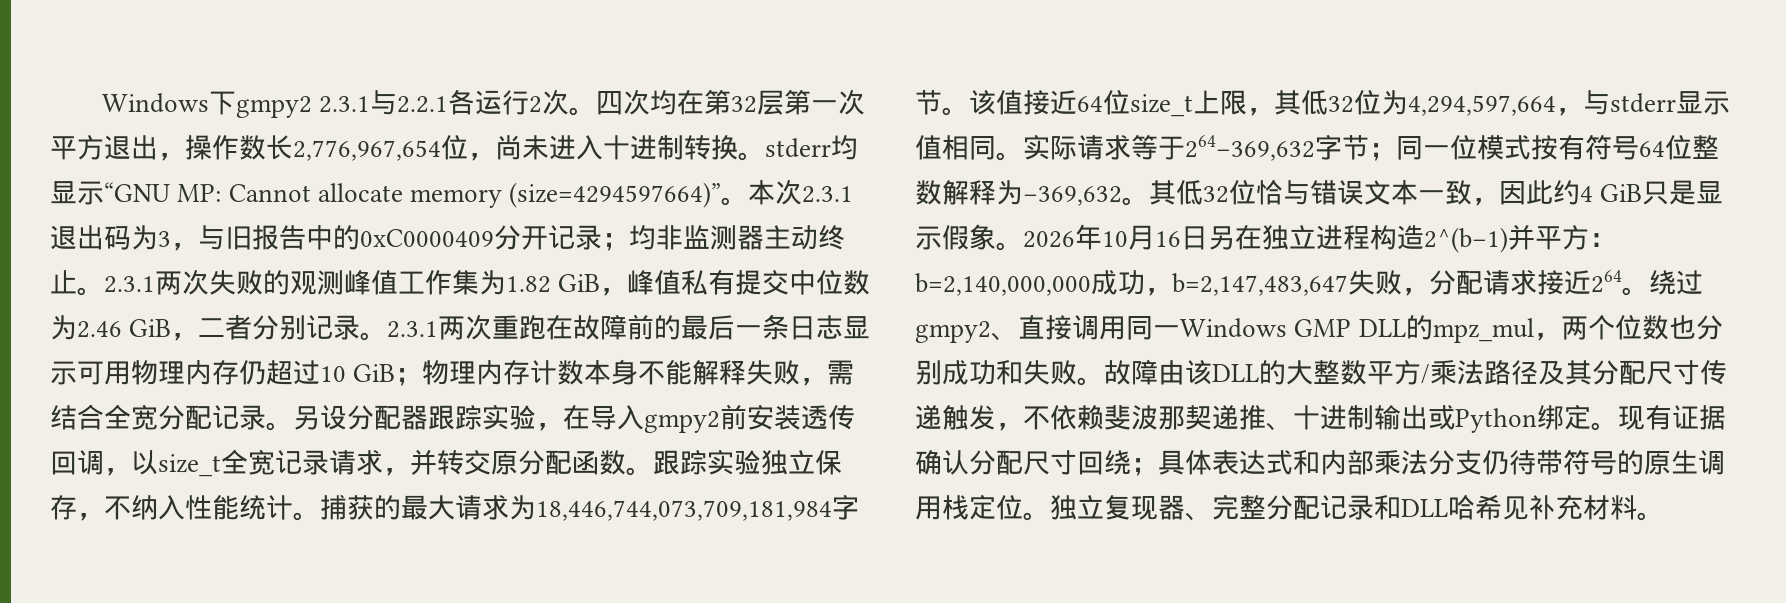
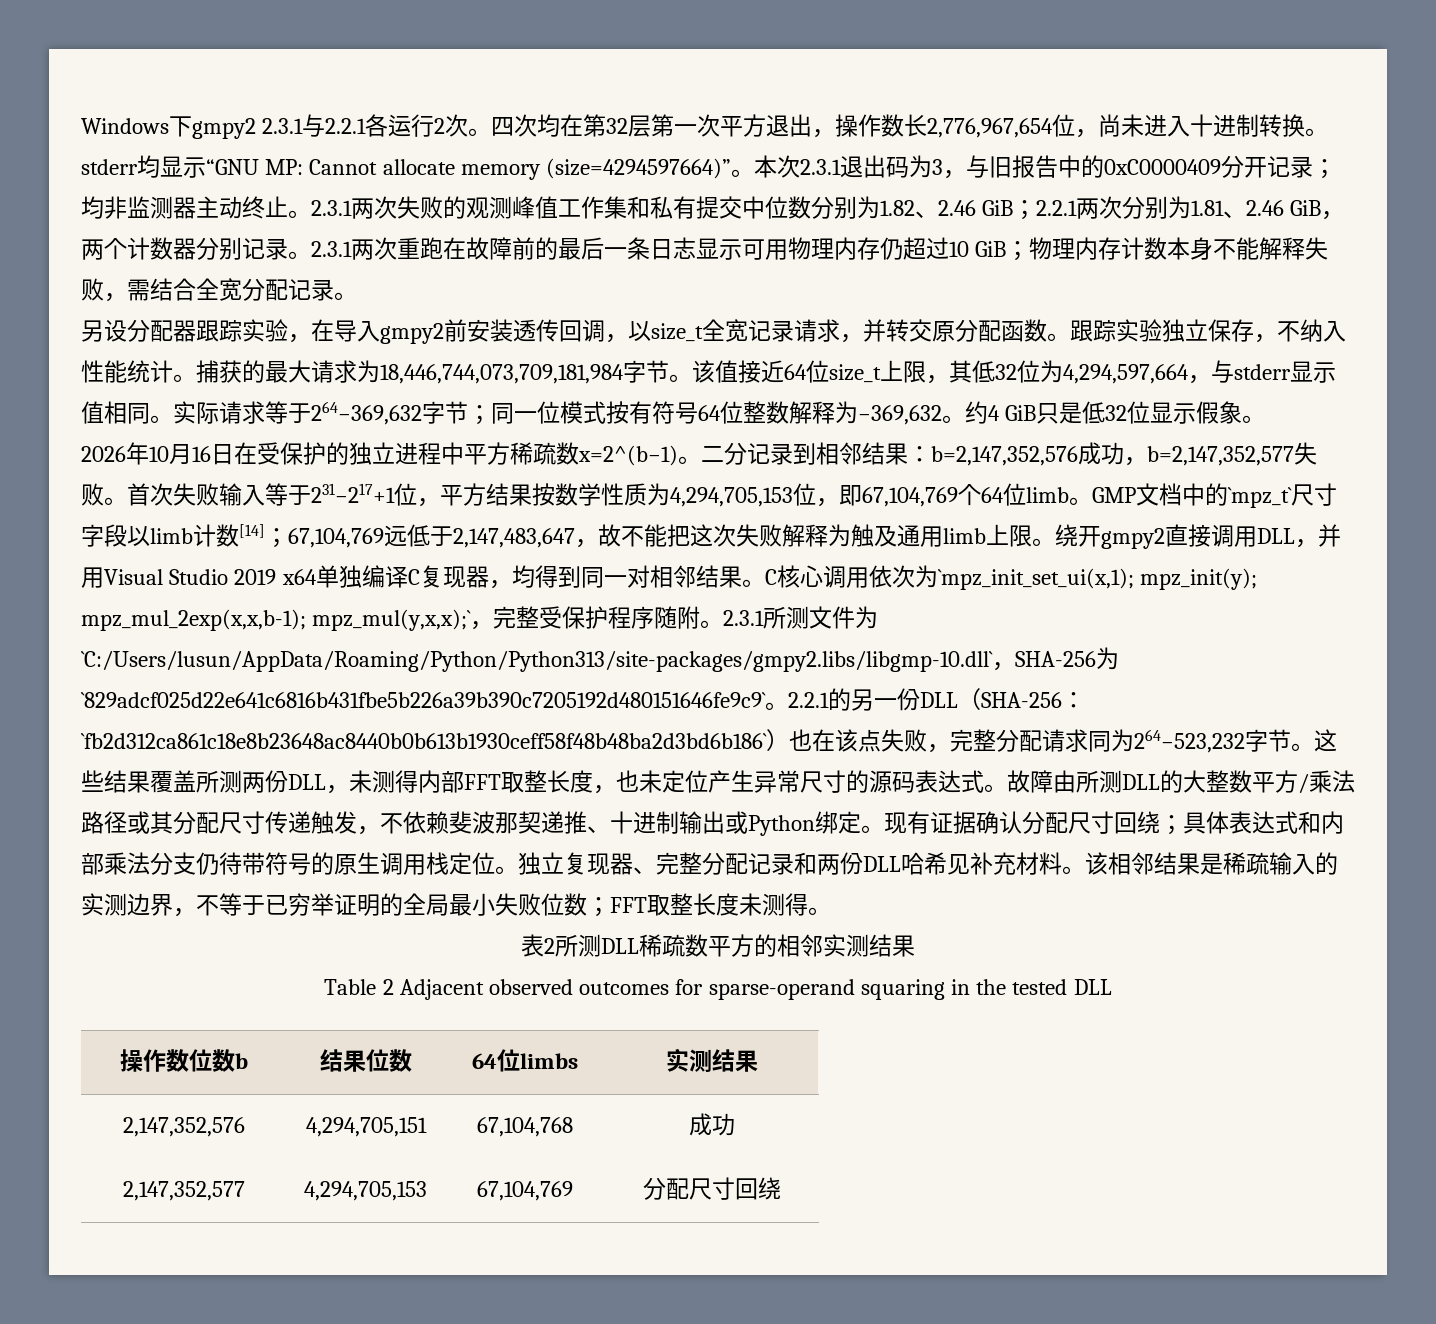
[479,270,871,296] [50,315,253,341] 为1.82 GiB，峰值私有提交中位数为2.46 GiB，二者 -> [627,196,1345,220] [81,237,196,260] 和私有提交中位数分别为1.82、2.46 GiB；2.2.1两次分别为1.81、2.46 GiB，两个计数器
(293, 426) none -> (357, 296) //
[1149,179,1553,206] 其低32位恰与错误文本一致，因此 -> (965, 419) none
(1697, 192) none -> [1082,401,1151,424] 低32位
(1023, 246) none -> (1266, 419) //
[1208,224,1616,253] [915,269,1703,296] [915,315,1723,343] [915,360,1077,385] 另在独立进程构造2^(b−1)并平方：b=2,140,000,000成功，b=2,147,483,647失败，分配请求接近264。绕过gmpy2、直接调用同一Windows GMP DLL的mpz_mul，两个位数也分别成功和失败 -> [234,442,1317,466] [81,483,1337,508] [81,524,1341,549] [81,565,1257,590] [81,606,879,631] [81,647,1119,672] [81,688,1085,711] [81,729,1337,753] [81,770,984,794] 在受保护的独立进程中平方稀疏数x=2^(b−1)。二分记录到相邻结果：b=2,147,352,576成功，b=2,147,352,577失败。首次失败输入等于231−217+1位，平方结果按数学性质为4,294,705,153位，即67,104,769个64位limb。GMP文档中的`mpz_t`尺寸字段以limb计数[14]；67,104,769远低于2,147,483,647，故不能把这次失败解释为触及通用limb上限。绕开gmpy2直接调用DLL，并用Visual Studio 2019 x64单独编译C复现器，均得到同一对相邻结果。C核心调用依次为`mpz_init_set_ui(x,1); mpz_init(y); mpz_mul_2exp(x,x,b-1); mpz_mul(y,x,x);`，完整受保护程序随附。2.3.1所测文件为`C:/Users/lusun/AppData/Roaming/Python/Python313/site-packages/gmpy2.libs/libgmp-10.dll`，SHA-256为`829adcf025d22e641c6816b431fbe5b226a39b390c7205192d480151646fe9c9`。2.2.1的另一份DLL（SHA-256：`fb2d312ca861c18e8b23648ac8440b0b613b1930ceff58f48b48ba2d3bd6b186`）也在该点失败，完整分配请求同为264−523,232字节。这些结果覆盖所测两份DLL，未测得内部FFT取整长度，也未定位产生异常尺寸的源码表达式
[1185,360,1212,385] 该 -> [1076,770,1122,793] 所测
[1538,361,1565,385] 及 -> [127,811,150,834] 或
(1401, 507) none -> [817,852,863,875] 两份
(1664, 516) none -> [1085,852,1338,875] [81,893,831,917] [521,934,915,957] [324,978,1112,1000] [119,1049,248,1072] [319,1049,412,1072] [472,1049,578,1072] [665,1048,758,1072] [122,1116,245,1137] [305,1117,427,1137] [477,1116,573,1137] [688,1113,735,1136] [122,1181,245,1201] [304,1181,427,1201] [477,1180,573,1201] [642,1177,781,1200] 该相邻结果是稀疏输入的实测边界，不等于已穷举证明的全局最小失败位数；FFT取整长度未测得。 // 表2所测DLL稀疏数平方的相邻实测结果 // Table 2 Adjacent observed outcomes for sparse-operand squaring in the tested DLL // 操作数位数b | 结果位数 | 64位limbs | 实测结果 // 2,147,352,576 | 4,294,705,151 | 67,104,768 | 成功 // 2,147,352,577 | 4,294,705,153 | 67,104,769 | 分配尺寸回绕

